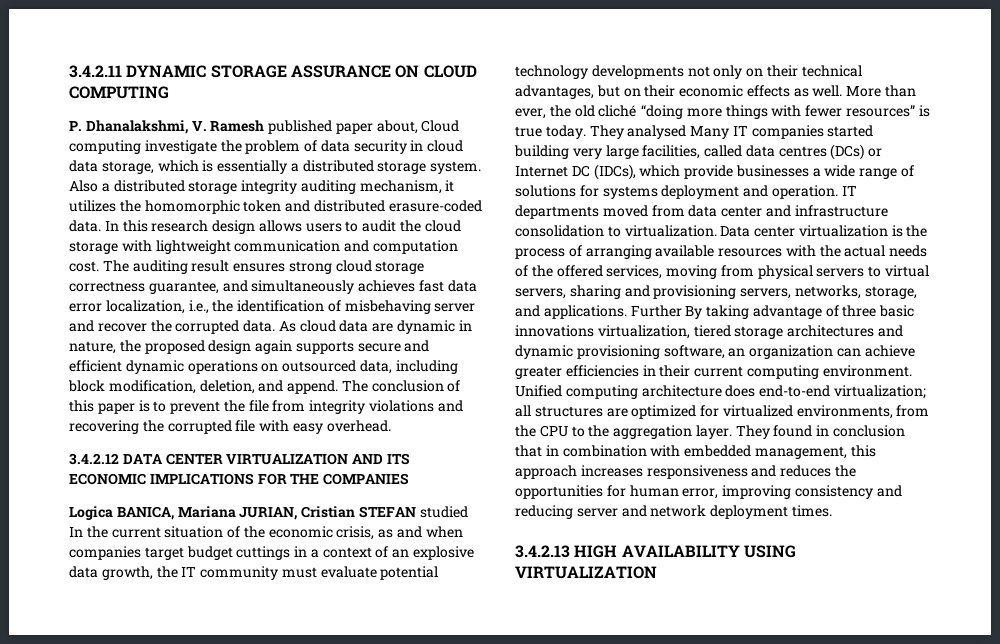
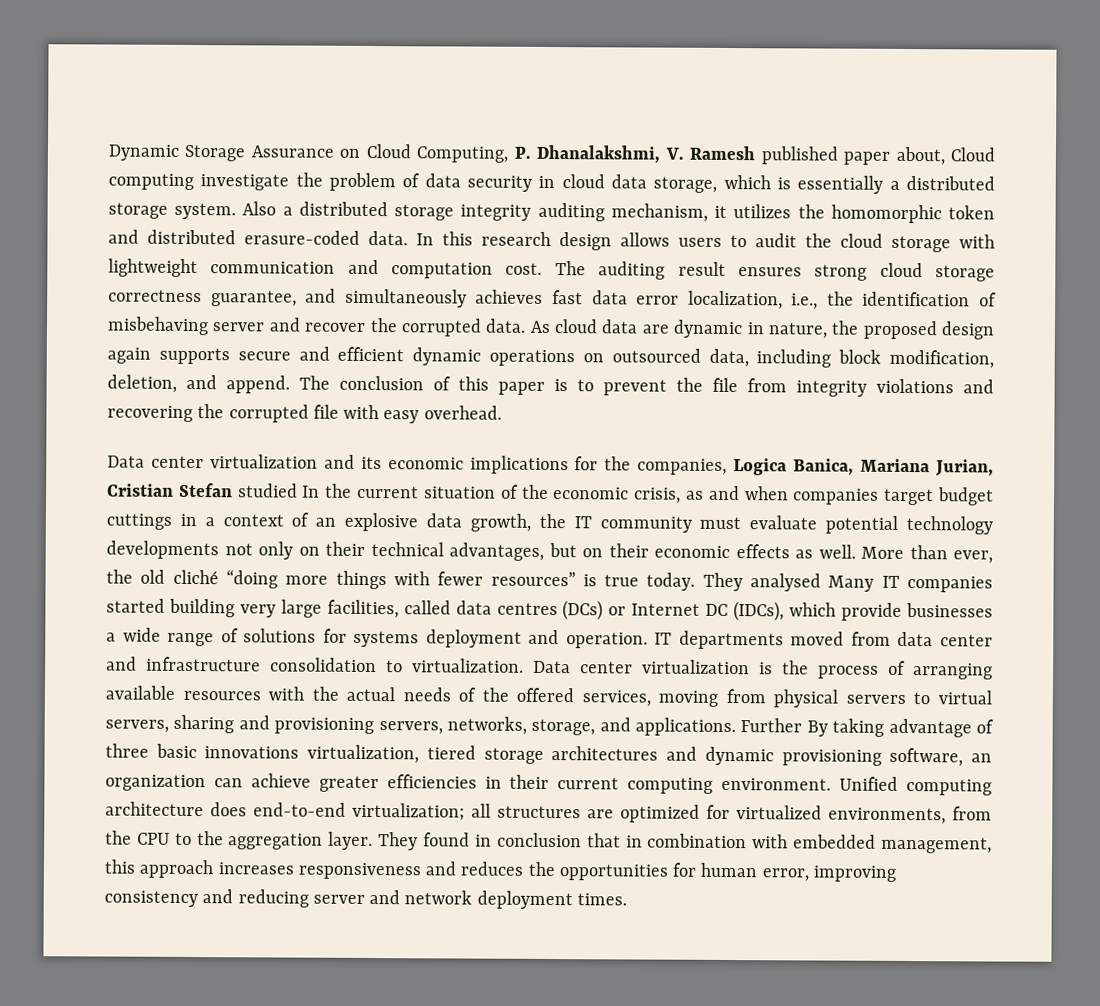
[69,65,477,78] [69,86,169,99] 3.4.2.11 DYNAMIC STORAGE ASSURANCE ON CLOUD COMPUTING // -> [108,143,509,163] Dynamic Storage Assurance on Cloud Computing,
[69,453,410,465] [69,473,410,485] [69,506,416,520] 3.4.2.12 DATA CENTER VIRTUALIZATION AND ITS ECONOMIC IMPLICATIONS FOR THE COMPANIES // Logica BANICA, Mariana JURIAN, Cristian STEFAN -> [107,454,994,477] [107,482,233,498] Data center virtualization and its economic implications for the companies, Logica Banica, Mariana Jurian, Cristian Stefan
[515,545,796,558] [515,566,657,579] // 3.4.2.13 HIGH AVAILABILITY USING VIRTUALIZATION -> (627, 899) none

